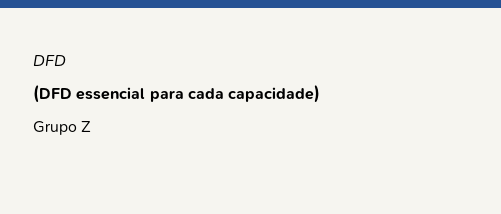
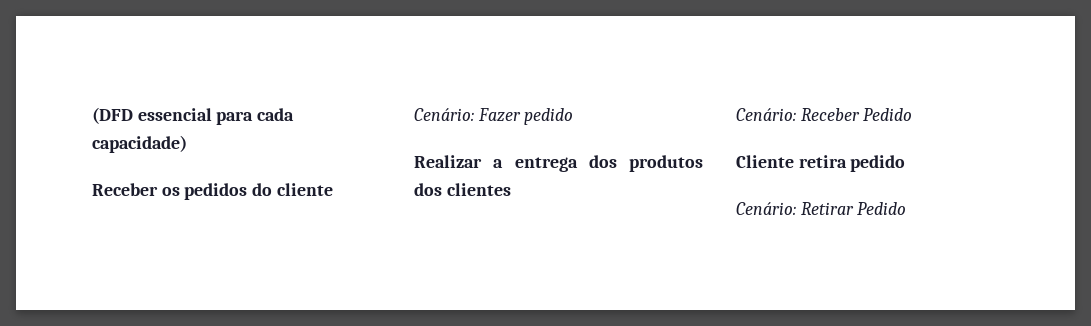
[33,55,66,66] DFD // -> (92, 115) none
[33,121,92,135] Grupo Z -> [92,183,333,200] [414,108,574,125] [414,155,703,172] [414,183,511,196] [736,108,913,121] [736,155,906,172] [736,202,907,215] Receber os pedidos do cliente // Cenário: Fazer pedido // Realizar a entrega dos produtos dos clientes // Cenário: Receber Pedido // Cliente retira pedido // Cenário: Retirar Pedido

